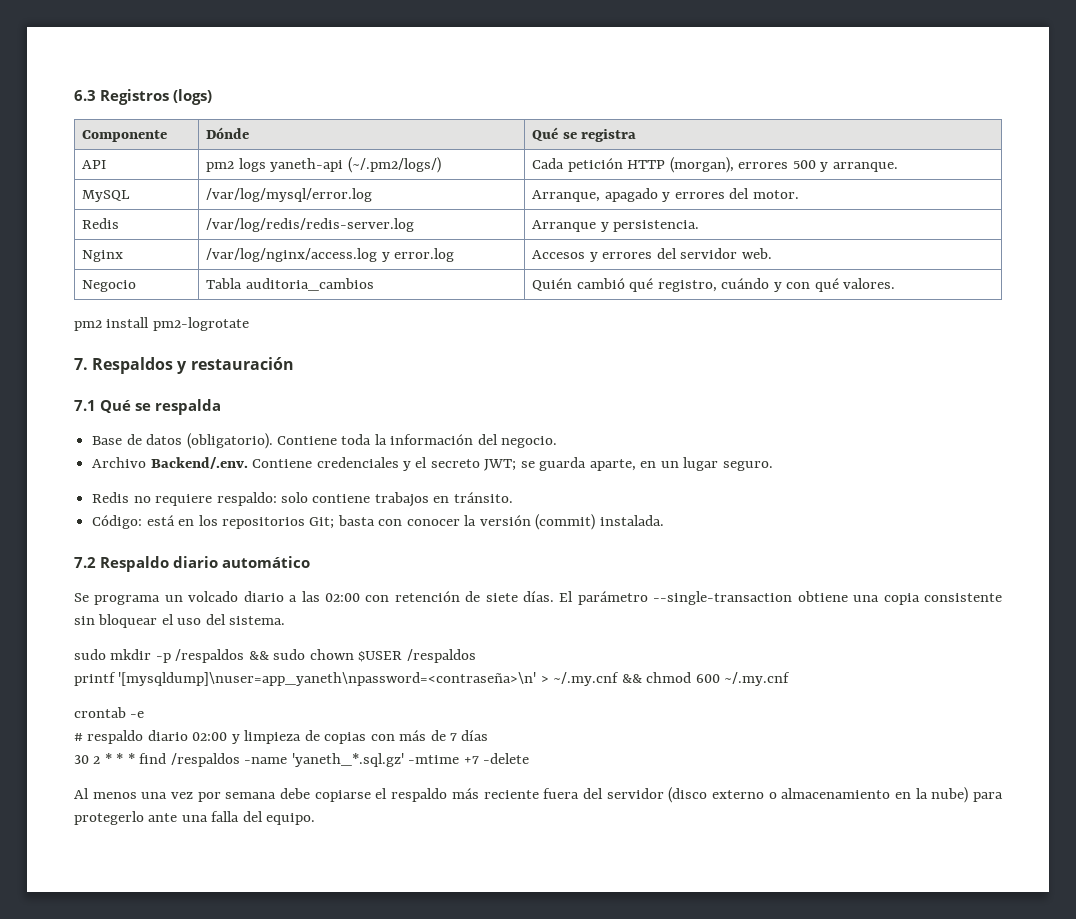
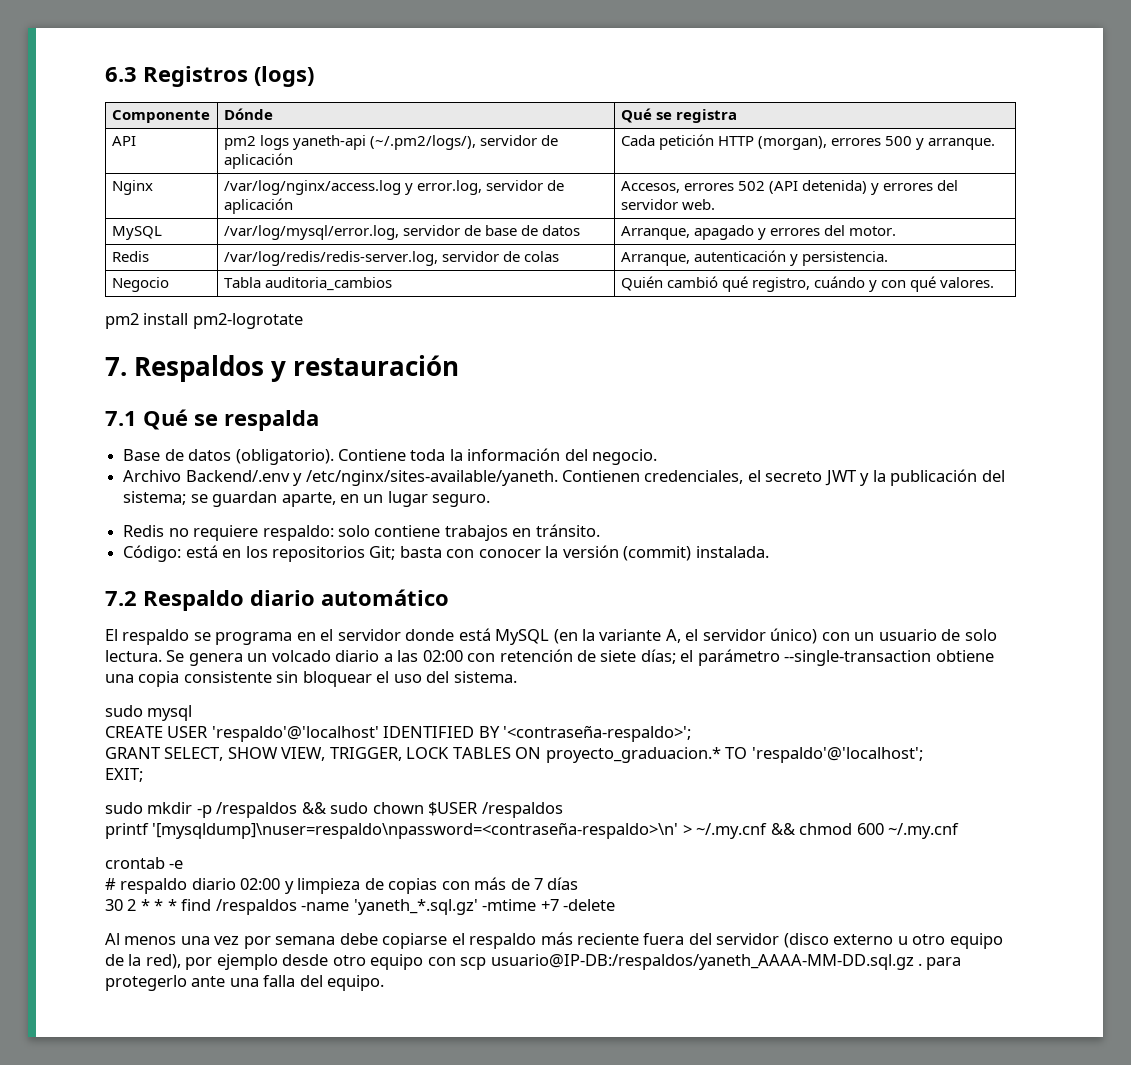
[347,157,441,173] (~/.pm2/logs/) -> [370,135,559,150] [223,153,293,169] (~/.pm2/logs/), servidor de aplicación
[82,190,131,202] [206,188,373,202] MySQL | /var/log/mysql/error.log -> [111,180,153,195] [223,180,565,195] [223,198,293,214] [620,180,959,195] [620,199,715,210] [111,226,162,240] [223,225,581,240] Nginx | /var/log/nginx/access.log y error.log, servidor de aplicación | Accesos, errores 502 (API detenida) y errores del servidor web. // MySQL | /var/log/mysql/error.log, servidor de base de datos
[206,218,415,232] [532,220,700,232] [82,250,124,262] [206,248,455,262] [532,248,772,262] /var/log/redis/redis-server.log | Arranque y persistencia. // Nginx | /var/log/nginx/access.log y error.log | Accesos y errores del servidor web. -> [223,251,560,266] [620,250,889,266] /var/log/redis/redis-server.log, servidor de colas | Arranque, autenticación y persistencia.
[150,457,587,471] Backend/.env. Contiene credenciales y el secreto JWT; se guarda -> [185,469,1005,486] [123,491,278,507] Backend/.env y /etc/nginx/sites-available/yaneth. Contienen credenciales, el secreto JWT y la publicación del sistema; se guardan
[74,593,161,605] Se programa -> [105,628,997,645] [105,650,243,666] El respaldo se programa en el servidor donde está MySQL (en la variante A, el servidor único) con un usuario de solo lectura. Se genera
[523,591,574,602] días. El -> [640,649,694,664] días; el
(286, 620) none -> [105,705,193,721] [105,725,692,742] [105,747,923,763] [105,768,143,782] // sudo mysql // CREATE USER 'respaldo'@'localhost' IDENTIFIED BY '<contraseña-respaldo>'; // GRANT SELECT, SHOW VIEW, TRIGGER, LOCK TABLES ON proyecto_graduacion.* TO 'respaldo'@'localhost'; // EXIT;
[118,672,537,686] '[mysqldump]\nuser=app_yaneth\npassword=<contraseña>\n' -> [152,822,679,839] '[mysqldump]\nuser=respaldo\npassword=<contraseña-respaldo>\n'
[768,787,969,803] o almacenamiento en la nube) -> [897,933,1003,949] [105,954,923,970] u otro equipo de la red), por ejemplo desde otro equipo con scp usuario@IP-DB:/respaldos/yaneth_AAAA-MM-DD.sql.gz .

